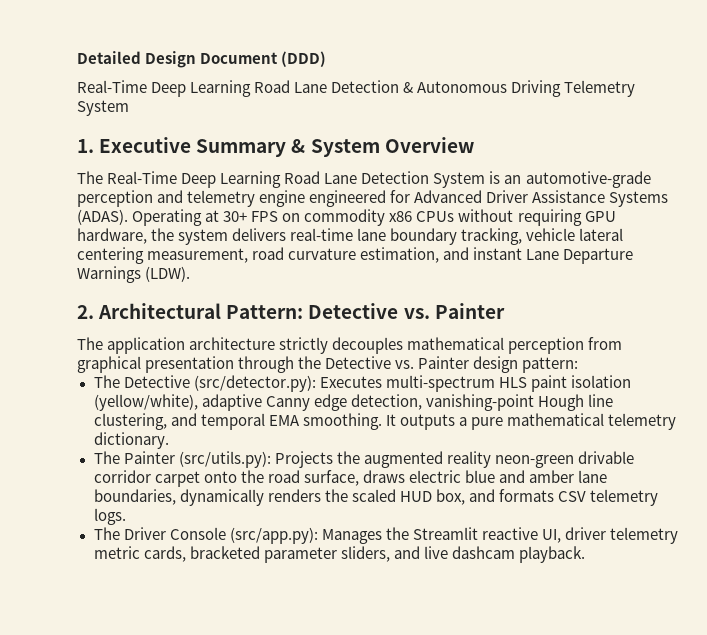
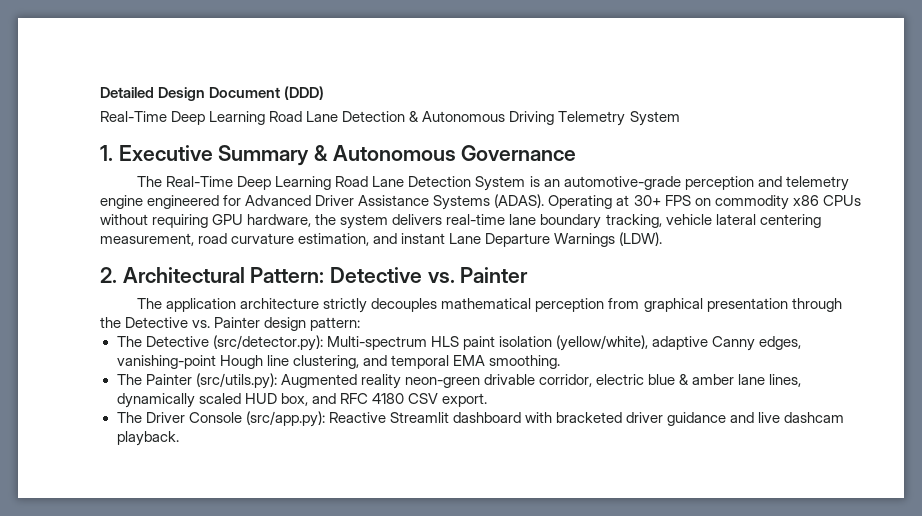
[310,137,474,157] System Overview -> [332,145,577,161] Autonomous Governance
[319,375,495,392] Executes multi-spectrum -> [326,336,427,350] Multi-spectrum
[313,394,422,411] edge detection, -> [758,336,801,350] edges,
[385,413,676,430] [93,432,169,449] [93,451,634,468] [93,470,405,487] It outputs a pure mathematical telemetry dictionary. // The Painter (src/utils.py): Projects the augmented reality neon-green drivable corridor carpet onto the road surface, draws -> [116,373,592,389] // The Painter (src/utils.py): Augmented reality neon-green drivable corridor,
[498,470,525,483] and -> [679,374,689,385] &
[93,489,659,506] [93,508,126,525] [93,527,678,544] [93,546,390,563] boundaries, dynamically renders the scaled HUD box, and formats CSV telemetry logs. // The Driver Console (src/app.py): Manages the Streamlit reactive UI, driver telemetry metric cards, bracketed parameter sliders, -> [769,374,802,387] [116,393,487,408] [116,411,726,427] lines, dynamically scaled HUD box, and RFC 4180 CSV export. // The Driver Console (src/app.py): Reactive Streamlit dashboard with bracketed driver guidance

